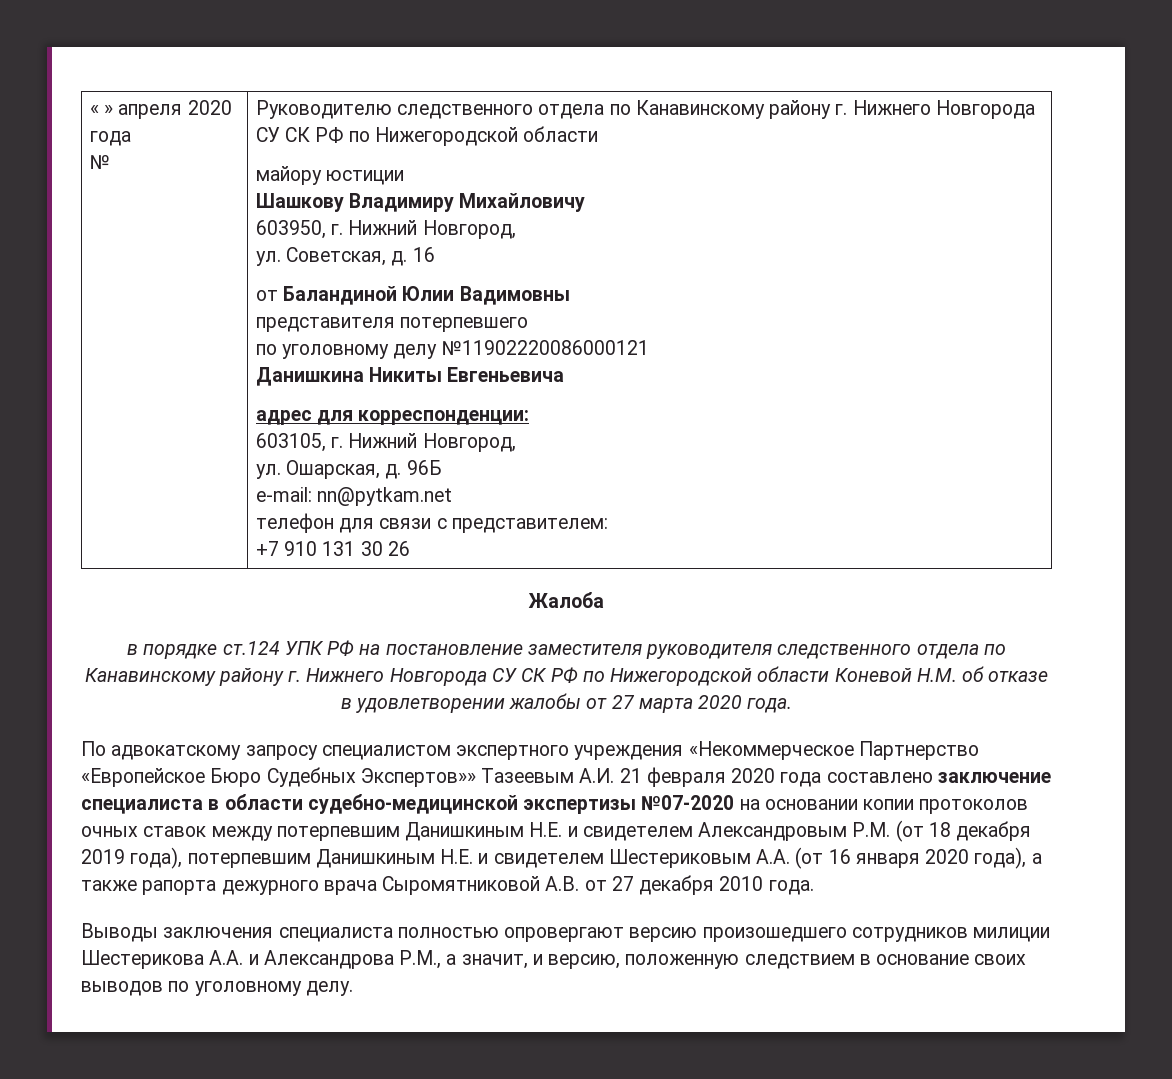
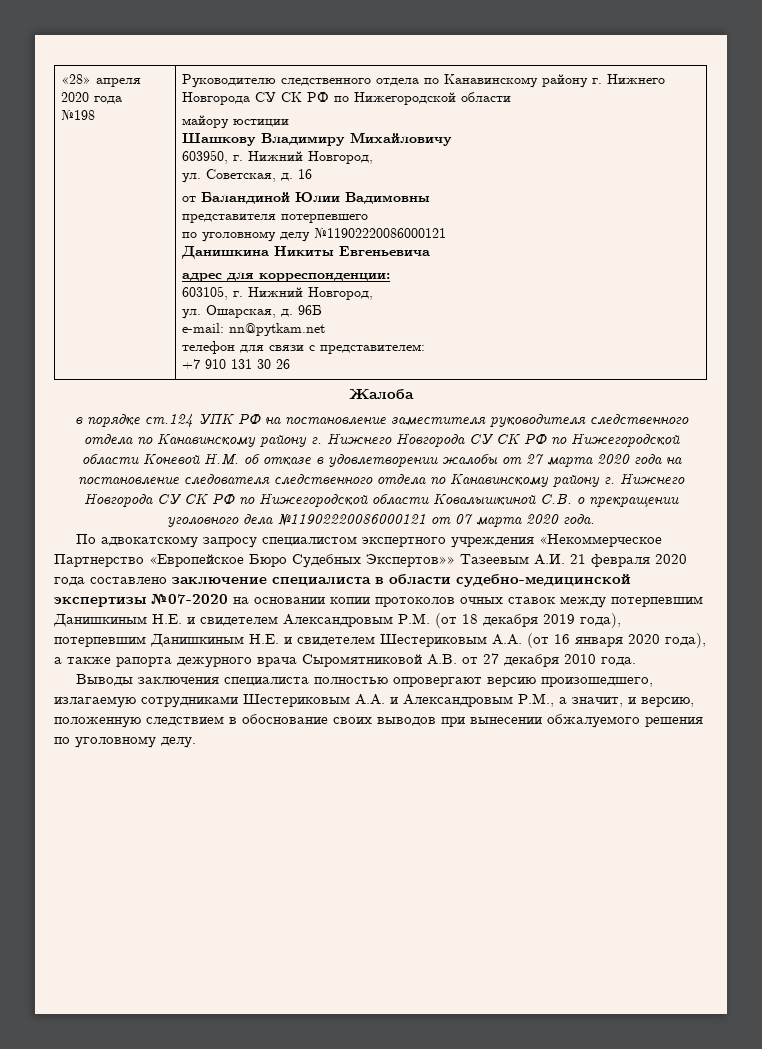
[89,105,114,115] « » -> [61,74,92,84] «28»
[89,154,110,169] № -> [61,109,96,120] №198
(743, 702) none -> [633,454,682,464] [78,473,685,488] [84,493,679,508] [167,514,559,528] года на постановление следователя следственного отдела по Канавинскому району г. Нижнего Новгорода СУ СК РФ по Нижегородской области Ковалышкиной С.В. о прекращении уголовного дела №11902220086000121 от 07 марта 2020
[702,927,1051,942] [81,950,204,969] произошедшего сотрудников милиции Шестерикова -> [541,677,654,687] [54,694,350,708] произошедшего, излагаемую сотрудниками Шестериковым
[263,950,394,969] Александрова -> [403,694,513,707] Александровым
[876,954,970,965] основание -> [242,714,328,724] обоснование
(163, 988) none -> [441,714,703,728] при вынесении обжалуемого решения

